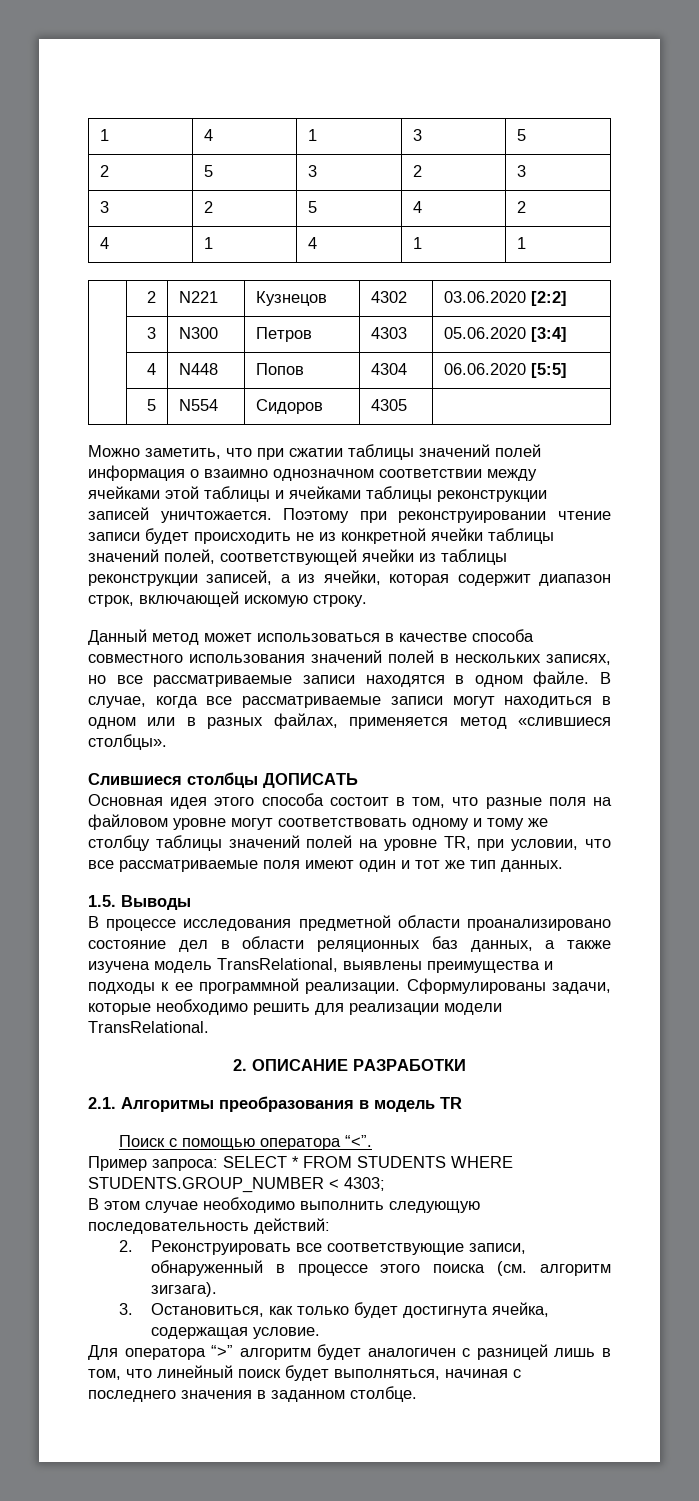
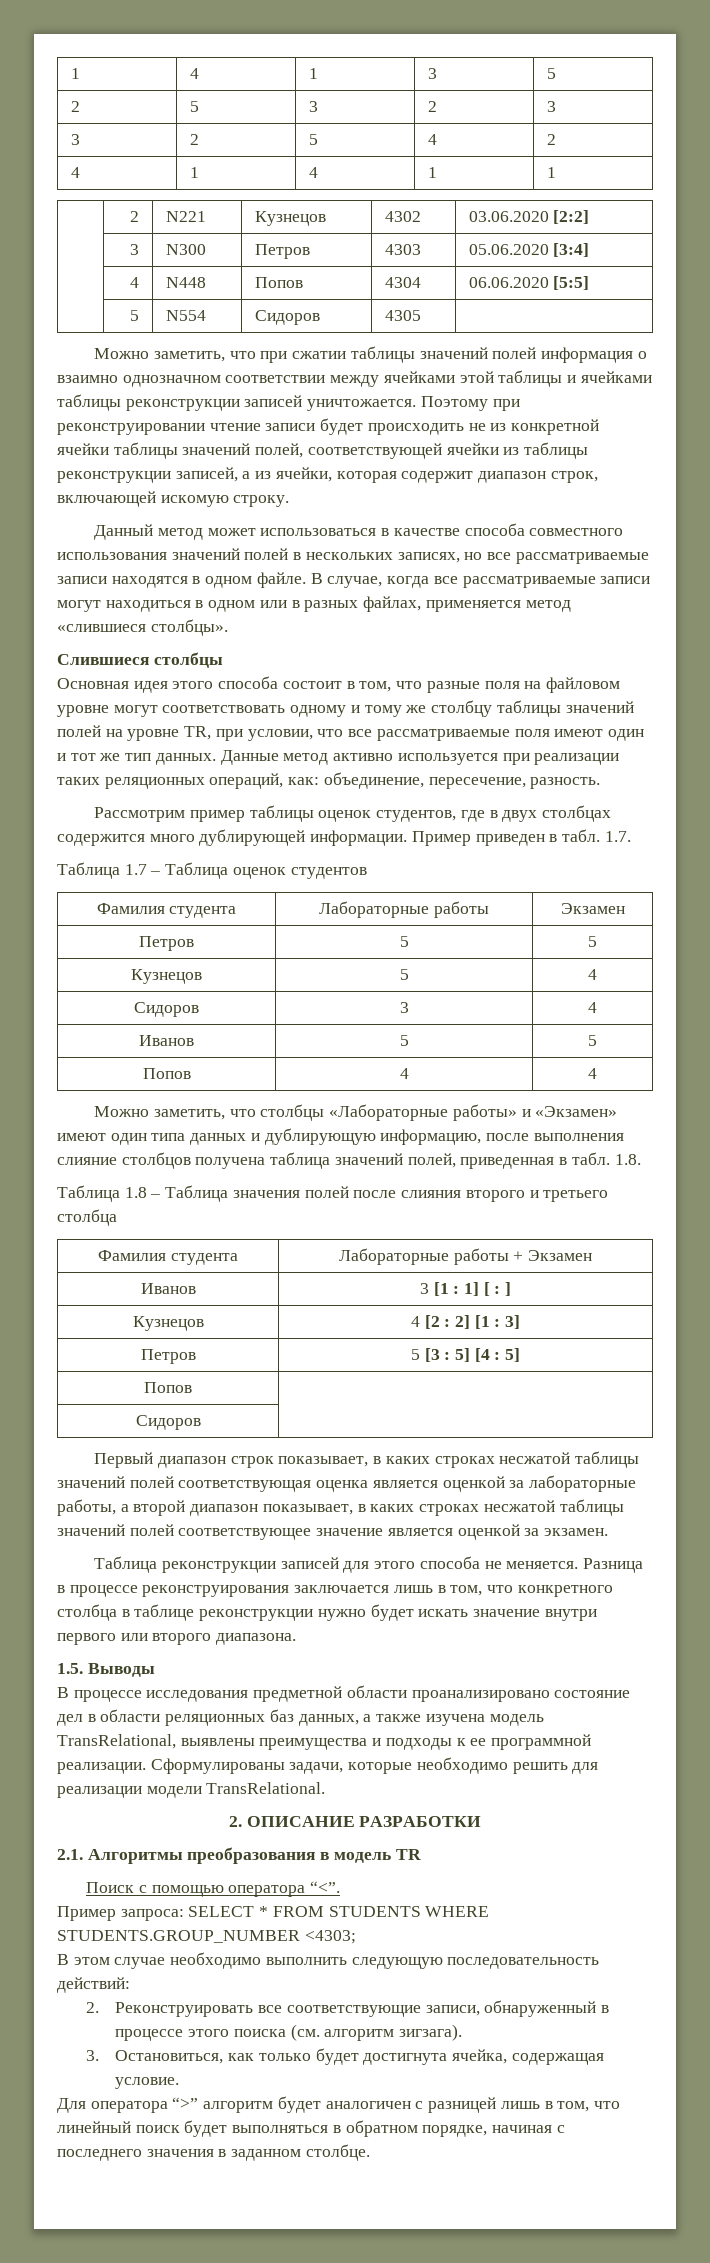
[263,773,358,788] ДОПИСАТЬ -> (223, 660) none
(563, 866) none -> [220,750,620,765] [57,772,601,789] [94,805,612,822] [57,829,631,846] [57,862,367,879] [96,903,237,918] [319,901,489,918] [560,903,625,914] [139,936,194,951] [399,936,409,947] [588,936,597,947] [131,969,202,984] [399,969,409,980] [588,969,597,980] [134,1002,199,1017] [399,1002,409,1013] [588,1002,597,1013] [139,1035,194,1046] [399,1035,409,1046] [588,1035,597,1046] [142,1068,191,1079] [399,1068,409,1079] [588,1068,597,1079] [94,1104,618,1121] [57,1128,624,1145] [57,1152,641,1169] [57,1185,609,1202] [57,1209,117,1226] [98,1250,238,1265] [338,1248,593,1265] [140,1283,196,1294] [419,1282,512,1296] [132,1316,204,1331] [410,1315,521,1329] [140,1349,196,1364] [410,1348,521,1362] [144,1382,192,1393] [135,1415,201,1430] [94,1451,640,1468] [57,1475,637,1492] [57,1499,624,1516] [57,1524,609,1540] [94,1556,644,1573] [57,1585,613,1597] [57,1604,597,1621] [57,1633,297,1645] Данные метод активно используется при реализации таких реляционных операций, как: объединение, пересечение, разность. // Рассмотрим пример таблицы оценок студентов, где в двух столбцах содержится много дублирующей информации. Пример приведен в табл. 1.7. // Таблица 1.7 – Таблица оценок студентов // Фамилия студента | Лабораторные работы | Экзамен // Петров | 5 | 5 // Кузнецов | 5 | 4 // Сидоров | 3 | 4 // Иванов | 5 | 5 // Попов | 4 | 4 // Можно заметить, что столбцы «Лабораторные работы» и «Экзамен» имеют один типа данных и дублирующую информацию, после выполнения слияние столбцов получена таблица значений полей, приведенная в табл. 1.8. // Таблица 1.8 – Таблица значения полей после слияния второго и третьего столбца // Фамилия студента | Лабораторные работы + Экзамен // Иванов | 3 [1 : 1] [ : ] // Кузнецов | 4 [2 : 2] [1 : 3] // Петров | 5 [3 : 5] [4 : 5] // Попов | // Сидоров | // Первый диапазон строк показывает, в каких строках несжатой таблицы значений полей соответствующая оценка является оценкой за лабораторные работы, а второй диапазон показывает, в каких строках несжатой таблицы значений полей соответствующее значение является оценкой за экзамен. // Таблица реконструкции записей для этого способа не меняется. Разница в процессе реконструирования заключается лишь в том, что конкретного столбца в таблице реконструкции нужно будет искать значение внутри первого или второго диапазона.
[329,1177,385,1191] < 4303; -> [304,1930,356,1944] <4303;
[334,1369,440,1380] выполняться, -> [232,2120,488,2137] выполняться в обратном порядке,

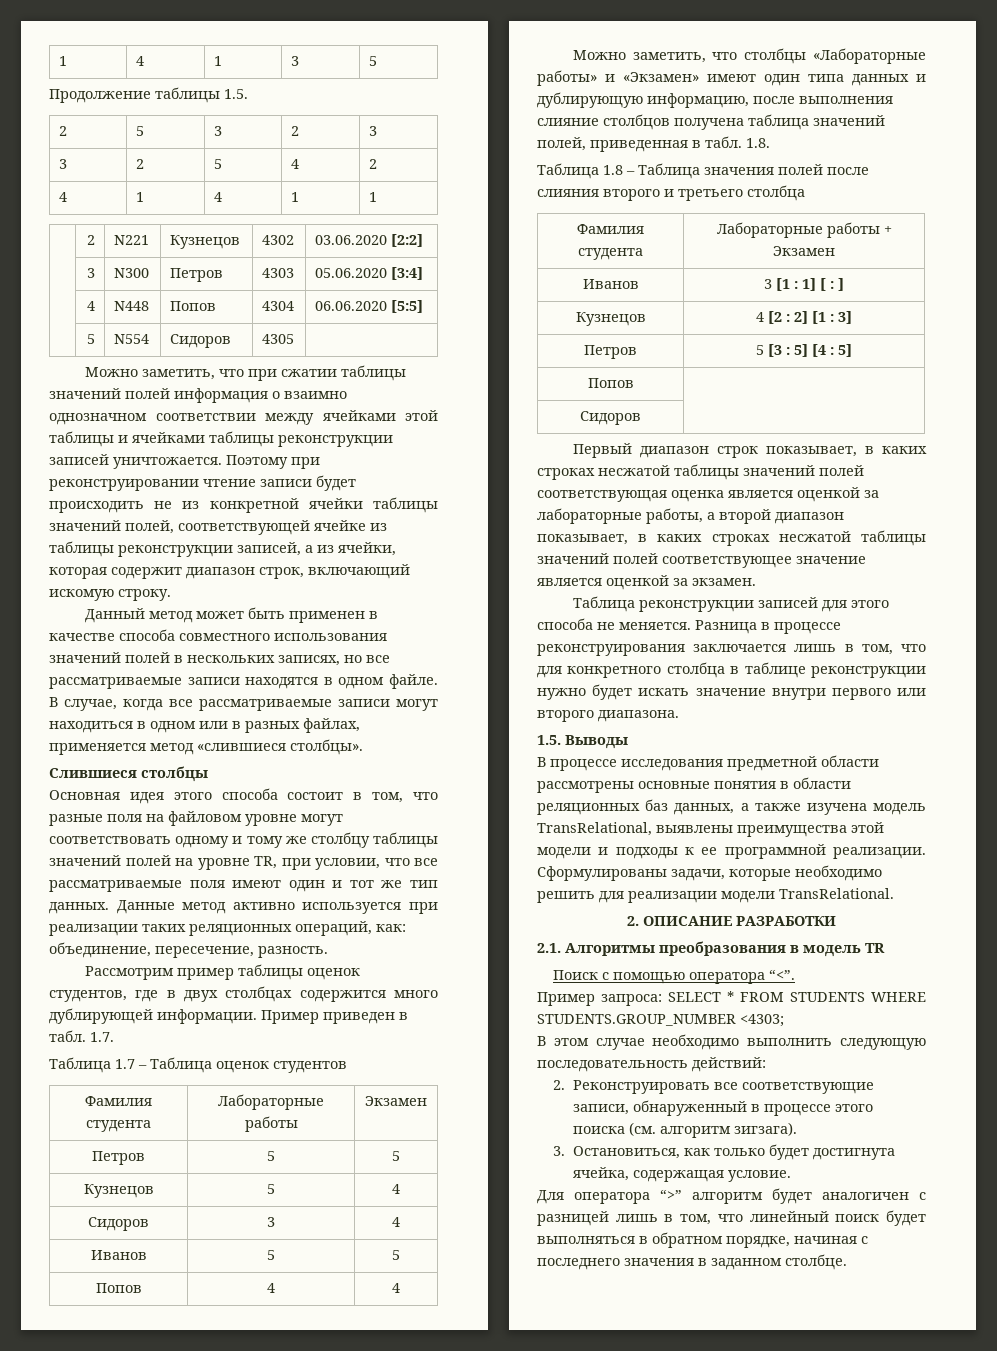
(556, 73) none -> [49,87,248,103] // Продолжение таблицы 1.5.
[446,443,499,455] ячейки -> [314,520,366,531] ячейке
[57,491,156,507] включающей -> [308,564,410,579] включающий
[260,528,377,536] использоваться -> [247,607,365,623] быть применен
(514, 1589) none -> [537,666,562,678] для
[411,1690,631,1702] [57,1714,83,1726] проанализировано состояние дел -> [537,781,776,793] рассмотрены основные понятия
(368, 1744) none -> [851,822,884,833] [537,847,591,859] этой модели

